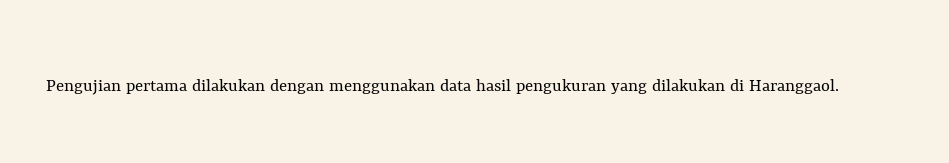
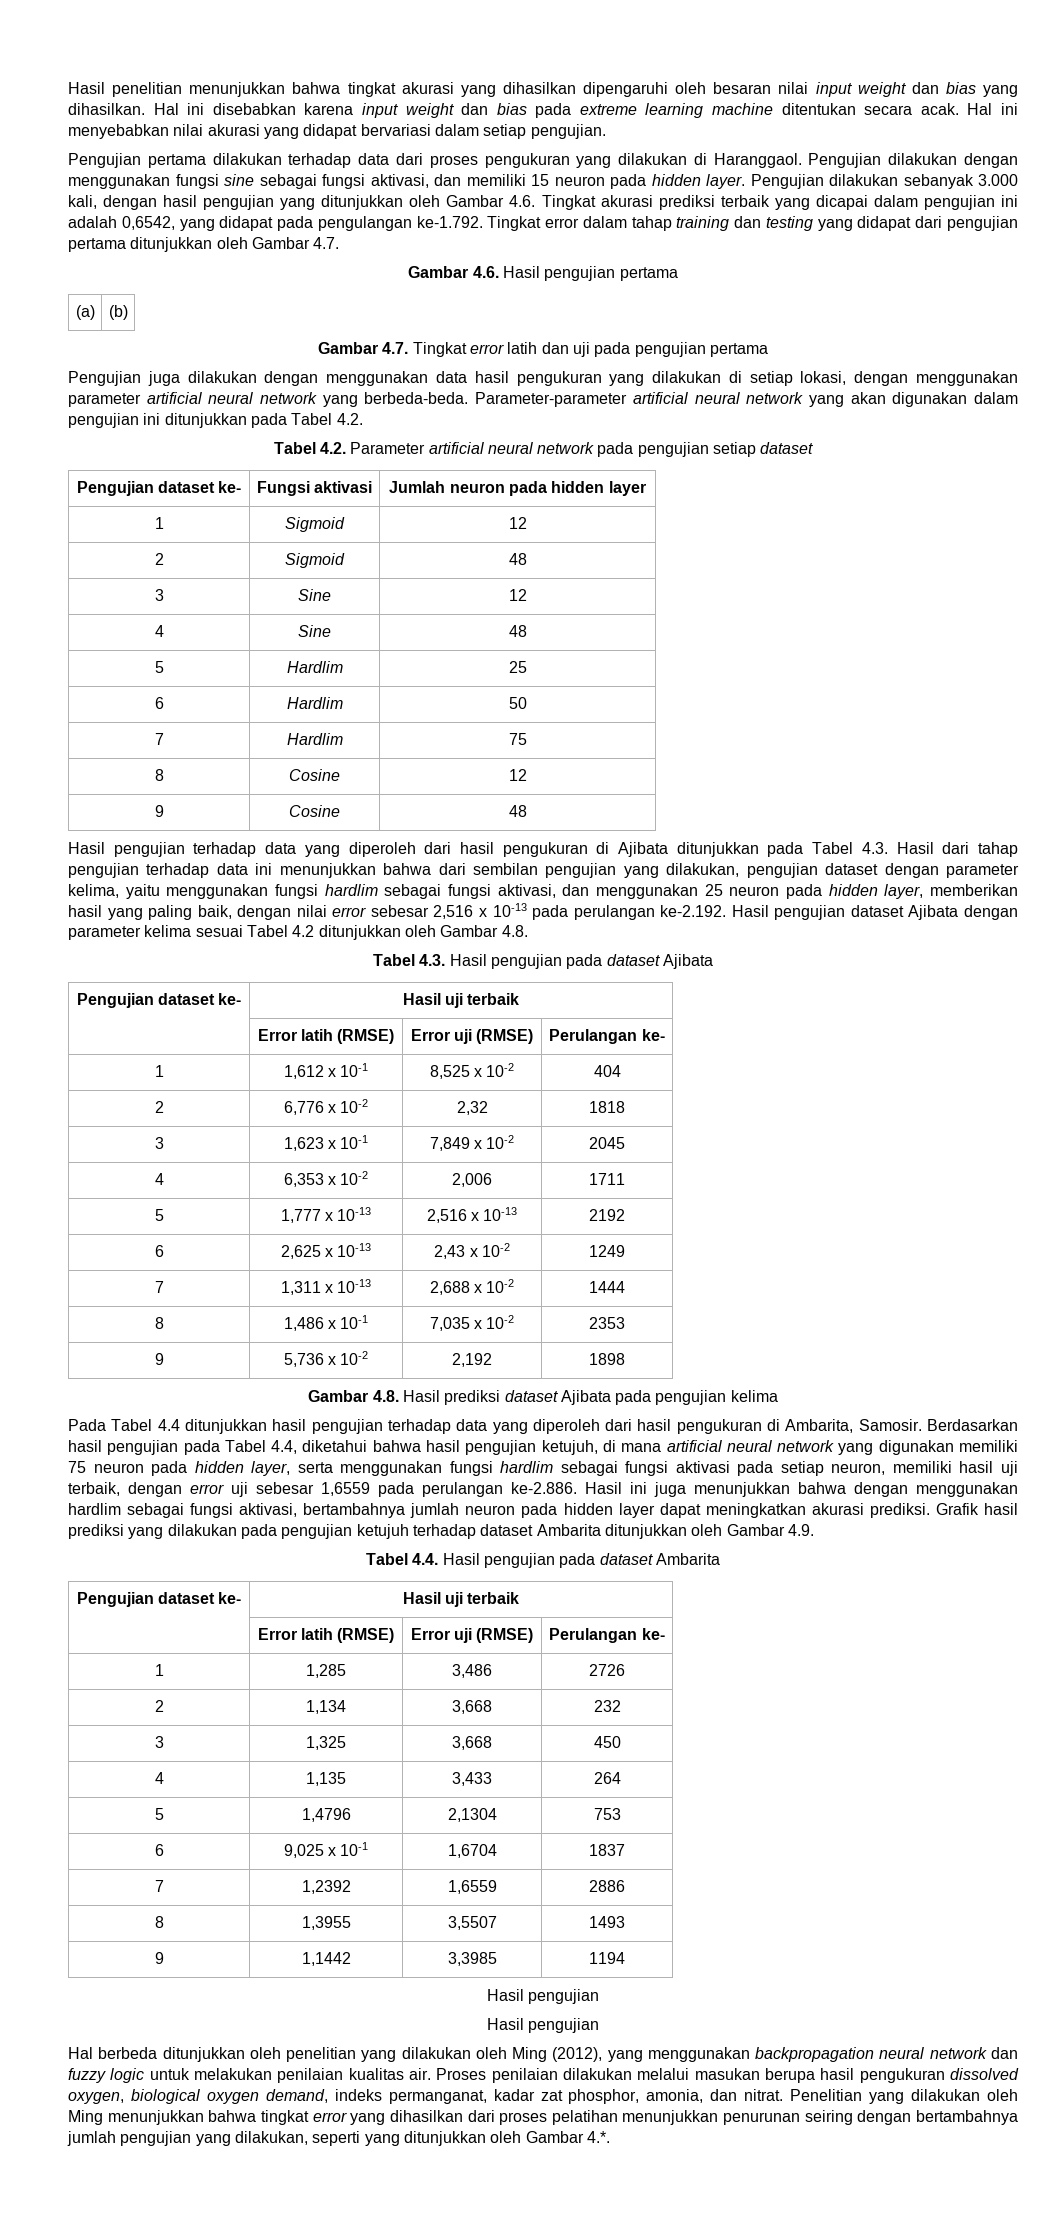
[46,80,187,95] Pengujian pertama -> [68,82,1018,97] [68,103,1019,118] [68,124,606,139] [68,153,1019,168] [68,174,1018,189] [68,195,1018,210] [68,216,1018,231] [68,237,340,252] [408,266,678,281] [75,305,95,320] [108,305,128,320] [318,342,768,357] [68,371,180,386] Hasil penelitian menunjukkan bahwa tingkat akurasi yang dihasilkan dipengaruhi oleh besaran nilai input weight dan bias yang dihasilkan. Hal ini disebabkan karena input weight dan bias pada extreme learning machine ditentukan secara acak. Hal ini menyebabkan nilai akurasi yang didapat bervariasi dalam setiap pengujian. // Pengujian pertama dilakukan terhadap data dari proses pengukuran yang dilakukan di Haranggaol. Pengujian dilakukan dengan menggunakan fungsi sine sebagai fungsi aktivasi, dan memiliki 15 neuron pada hidden layer. Pengujian dilakukan sebanyak 3.000 kali, dengan hasil pengujian yang ditunjukkan oleh Gambar 4.6. Tingkat akurasi prediksi terbaik yang dicapai dalam pengujian ini adalah 0,6542, yang didapat pada pengulangan ke-1.792. Tingkat error dalam tahap training dan testing yang didapat dari pengujian pertama ditunjukkan oleh Gambar 4.7. // Gambar 4.6. Hasil pengujian pertama // (a) | (b) // Gambar 4.7. Tingkat error latih dan uji pada pengujian pertama // Pengujian juga
[748,79,839,94] Haranggaol. -> [749,371,1019,386] [68,392,1019,407] [68,413,363,428] [273,442,814,457] [76,481,242,496] [256,481,373,496] [389,481,646,496] [154,517,164,529] [285,517,345,532] [508,517,527,529] [154,553,164,565] [285,553,345,568] [508,553,527,565] [154,589,164,601] [298,589,331,601] [508,589,527,601] [154,625,164,637] [298,625,331,637] [508,625,527,637] [154,661,164,673] [286,661,343,673] [508,661,527,673] [154,697,164,709] [286,697,343,709] [508,697,527,709] [154,733,164,745] [286,733,343,745] [508,733,527,745] [154,769,164,781] [289,769,340,781] [508,769,527,781] [154,805,164,817] [289,805,340,817] [508,805,527,817] [68,842,1019,857] [68,863,1020,878] [68,884,1018,899] [68,903,1018,920] [68,925,528,940] [373,954,713,969] [76,993,242,1008] [402,993,520,1008] [257,1029,395,1044] [410,1029,534,1044] [549,1029,665,1044] [154,1065,164,1077] [283,1063,369,1079] [429,1063,515,1079] [593,1065,621,1077] [154,1101,164,1113] [283,1099,369,1115] [456,1101,488,1115] [589,1101,625,1113] [154,1137,164,1149] [283,1135,369,1151] [429,1135,515,1151] [589,1137,625,1149] [154,1173,164,1185] [283,1171,369,1187] [452,1173,492,1187] [589,1173,625,1185] [154,1209,164,1221] [280,1207,372,1223] [426,1207,518,1223] [589,1209,625,1221] [154,1245,164,1257] [280,1243,372,1259] [434,1243,510,1259] [589,1245,625,1257] [154,1281,164,1293] [280,1279,372,1295] [429,1279,515,1295] [589,1281,625,1293] [154,1317,164,1329] [283,1315,369,1331] [429,1315,515,1331] [589,1317,625,1329] [154,1353,164,1365] [283,1351,369,1367] [452,1353,492,1367] [589,1353,625,1365] [308,1390,778,1405] [68,1419,1018,1434] [68,1440,1018,1455] [68,1461,1018,1476] [68,1482,1018,1497] [68,1503,1019,1518] [68,1524,814,1539] [366,1553,720,1568] [76,1592,242,1607] [402,1592,520,1607] [257,1628,395,1643] [410,1628,534,1643] [549,1628,665,1643] [154,1664,164,1676] [306,1664,346,1678] [452,1664,492,1678] [589,1664,625,1676] [154,1700,164,1712] [306,1700,346,1714] [452,1700,492,1714] [593,1700,621,1712] [154,1736,164,1748] [306,1736,346,1750] [452,1736,492,1750] [593,1736,621,1748] [154,1772,164,1784] [306,1772,346,1786] [452,1772,492,1786] [593,1772,621,1784] [154,1808,164,1820] [301,1808,351,1822] [447,1808,497,1822] [593,1808,621,1820] [154,1844,164,1856] [283,1842,369,1858] [447,1844,497,1858] [589,1844,625,1856] [154,1880,164,1892] [301,1880,351,1894] [447,1880,497,1894] [589,1880,625,1892] [154,1916,164,1928] [301,1916,351,1930] [447,1916,497,1930] [589,1916,625,1928] [154,1952,164,1964] [301,1952,351,1966] [447,1952,497,1966] [589,1952,625,1964] [486,1989,600,2004] [486,2018,600,2033] [68,2047,1018,2062] [68,2068,1020,2083] [68,2089,1019,2104] [68,2110,1018,2125] [67,2131,610,2146] setiap lokasi, dengan menggunakan parameter artificial neural network yang berbeda-beda. Parameter-parameter artificial neural network yang akan digunakan dalam pengujian ini ditunjukkan pada Tabel 4.2. // Tabel 4.2. Parameter artificial neural network pada pengujian setiap dataset // Pengujian dataset ke- | Fungsi aktivasi | Jumlah neuron pada hidden layer // 1 | Sigmoid | 12 // 2 | Sigmoid | 48 // 3 | Sine | 12 // 4 | Sine | 48 // 5 | Hardlim | 25 // 6 | Hardlim | 50 // 7 | Hardlim | 75 // 8 | Cosine | 12 // 9 | Cosine | 48 // Hasil pengujian terhadap data yang diperoleh dari hasil pengukuran di Ajibata ditunjukkan pada Tabel 4.3. Hasil dari tahap pengujian terhadap data ini menunjukkan bahwa dari sembilan pengujian yang dilakukan, pengujian dataset dengan parameter kelima, yaitu menggunakan fungsi hardlim sebagai fungsi aktivasi, dan menggunakan 25 neuron pada hidden layer, memberikan hasil yang paling baik, dengan nilai error sebesar 2,516 x 10-13 pada perulangan ke-2.192. Hasil pengujian dataset Ajibata dengan parameter kelima sesuai Tabel 4.2 ditunjukkan oleh Gambar 4.8. // Tabel 4.3. Hasil pengujian pada dataset Ajibata // Pengujian dataset ke- | Hasil uji terbaik // | Error latih (RMSE) | Error uji (RMSE) | Perulangan ke- // 1 | 1,612 x 10-1 | 8,525 x 10-2 | 404 // 2 | 6,776 x 10-2 | 2,32 | 1818 // 3 | 1,623 x 10-1 | 7,849 x 10-2 | 2045 // 4 | 6,353 x 10-2 | 2,006 | 1711 // 5 | 1,777 x 10-13 | 2,516 x 10-13 | 2192 // 6 | 2,625 x 10-13 | 2,43 x 10-2 | 1249 // 7 | 1,311 x 10-13 | 2,688 x 10-2 | 1444 // 8 | 1,486 x 10-1 | 7,035 x 10-2 | 2353 // 9 | 5,736 x 10-2 | 2,192 | 1898 // Gambar 4.8. Hasil prediksi dataset Ajibata pada pengujian kelima // Pada Tabel 4.4 ditunjukkan hasil pengujian terhadap data yang diperoleh dari hasil pengukuran di Ambarita, Samosir. Berdasarkan hasil pengujian pada Tabel 4.4, diketahui bahwa hasil pengujian ketujuh, di mana artificial neural network yang digunakan memiliki 75 neuron pada hidden layer, serta menggunakan fungsi hardlim sebagai fungsi aktivasi pada setiap neuron, memiliki hasil uji terbaik, dengan error uji sebesar 1,6559 pada perulangan ke-2.886. Hasil ini juga menunjukkan bahwa dengan menggunakan hardlim sebagai fungsi aktivasi, bertambahnya jumlah neuron pada hidden layer dapat meningkatkan akurasi prediksi. Grafik hasil prediksi yang dilakukan pada pengujian ketujuh terhadap dataset Ambarita ditunjukkan oleh Gambar 4.9. // Tabel 4.4. Hasil pengujian pada dataset Ambarita // Pengujian dataset ke- | Hasil uji terbaik // | Error latih (RMSE) | Error uji (RMSE) | Perulangan ke- // 1 | 1,285 | 3,486 | 2726 // 2 | 1,134 | 3,668 | 232 // 3 | 1,325 | 3,668 | 450 // 4 | 1,135 | 3,433 | 264 // 5 | 1,4796 | 2,1304 | 753 // 6 | 9,025 x 10-1 | 1,6704 | 1837 // 7 | 1,2392 | 1,6559 | 2886 // 8 | 1,3955 | 3,5507 | 1493 // 9 | 1,1442 | 3,3985 | 1194 // Hasil pengujian // Hasil pengujian // Hal berbeda ditunjukkan oleh penelitian yang dilakukan oleh Ming (2012), yang menggunakan backpropagation neural network dan fuzzy logic untuk melakukan penilaian kualitas air. Proses penilaian dilakukan melalui masukan berupa hasil pengukuran dissolved oxygen, biological oxygen demand, indeks permanganat, kadar zat phosphor, amonia, dan nitrat. Penelitian yang dilakukan oleh Ming menunjukkan bahwa tingkat error yang dihasilkan dari proses pelatihan menunjukkan penurunan seiring dengan bertambahnya jumlah pengujian yang dilakukan, seperti yang ditunjukkan oleh Gambar 4.*.

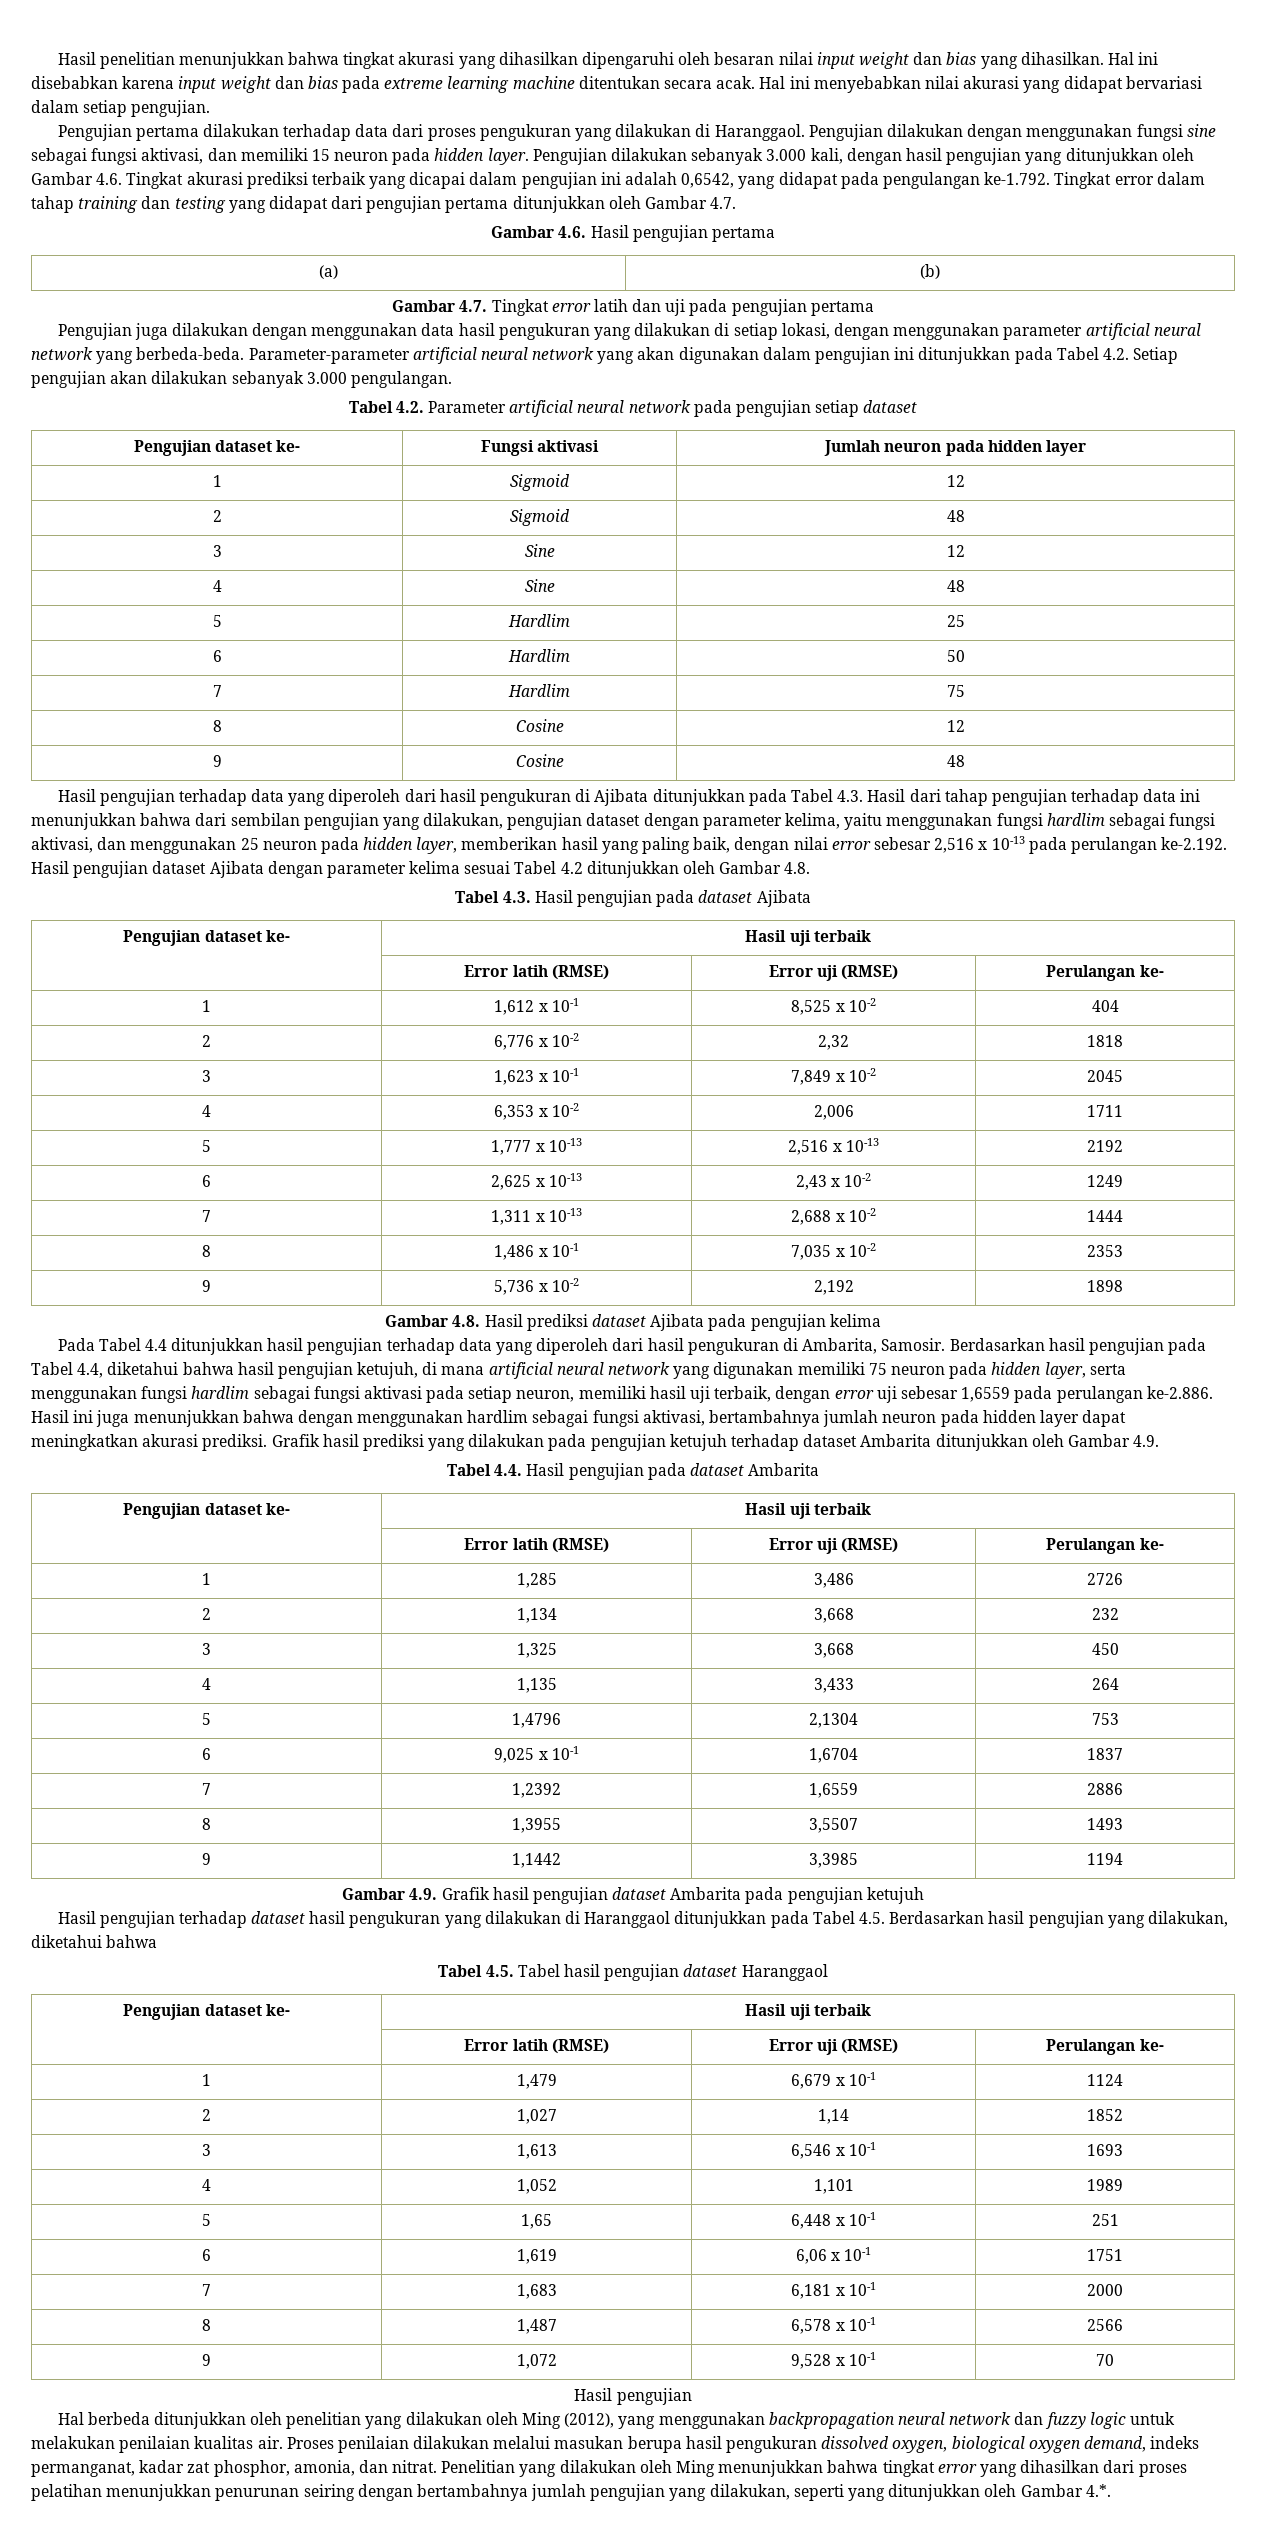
(363, 419) none -> [1133,347,1179,364] [31,371,452,388] Setiap pengujian akan dilakukan sebanyak 3.000 pengulangan.
[486,1989,600,2004] Hasil pengujian -> [342,1887,924,1904] [57,1911,1228,1928] [31,1935,158,1948] [438,1964,828,1981] [123,2004,290,2020] [745,2004,871,2020] [464,2039,609,2054] [768,2039,899,2055] [1046,2039,1164,2055] [202,2074,211,2086] [516,2074,557,2089] [791,2072,876,2089] [1087,2074,1123,2086] [202,2109,211,2121] [516,2109,557,2124] [817,2109,849,2124] [1087,2109,1123,2121] [202,2144,211,2156] [516,2144,557,2159] [791,2142,876,2159] [1087,2144,1123,2156] [202,2179,211,2191] [516,2179,557,2194] [813,2179,854,2194] [1087,2179,1123,2191] [202,2214,211,2226] [521,2214,552,2229] [791,2212,876,2229] [1091,2214,1119,2226] [202,2249,211,2261] [516,2249,557,2264] [795,2247,872,2264] [1087,2249,1123,2261] [202,2284,211,2296] [516,2284,557,2299] [791,2282,876,2299] [1087,2284,1123,2296] [202,2319,211,2331] [516,2319,557,2334] [791,2317,876,2334] [1087,2319,1123,2331] [202,2354,211,2366] [516,2354,557,2369] [791,2352,876,2369] [1096,2354,1114,2366] Gambar 4.9. Grafik hasil pengujian dataset Ambarita pada pengujian ketujuh // Hasil pengujian terhadap dataset hasil pengukuran yang dilakukan di Haranggaol ditunjukkan pada Tabel 4.5. Berdasarkan hasil pengujian yang dilakukan, diketahui bahwa // Tabel 4.5. Tabel hasil pengujian dataset Haranggaol // Pengujian dataset ke- | Hasil uji terbaik // | Error latih (RMSE) | Error uji (RMSE) | Perulangan ke- // 1 | 1,479 | 6,679 x 10-1 | 1124 // 2 | 1,027 | 1,14 | 1852 // 3 | 1,613 | 6,546 x 10-1 | 1693 // 4 | 1,052 | 1,101 | 1989 // 5 | 1,65 | 6,448 x 10-1 | 251 // 6 | 1,619 | 6,06 x 10-1 | 1751 // 7 | 1,683 | 6,181 x 10-1 | 2000 // 8 | 1,487 | 6,578 x 10-1 | 2566 // 9 | 1,072 | 9,528 x 10-1 | 70

